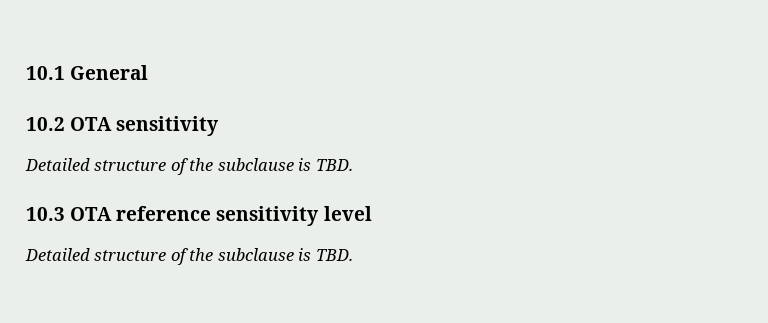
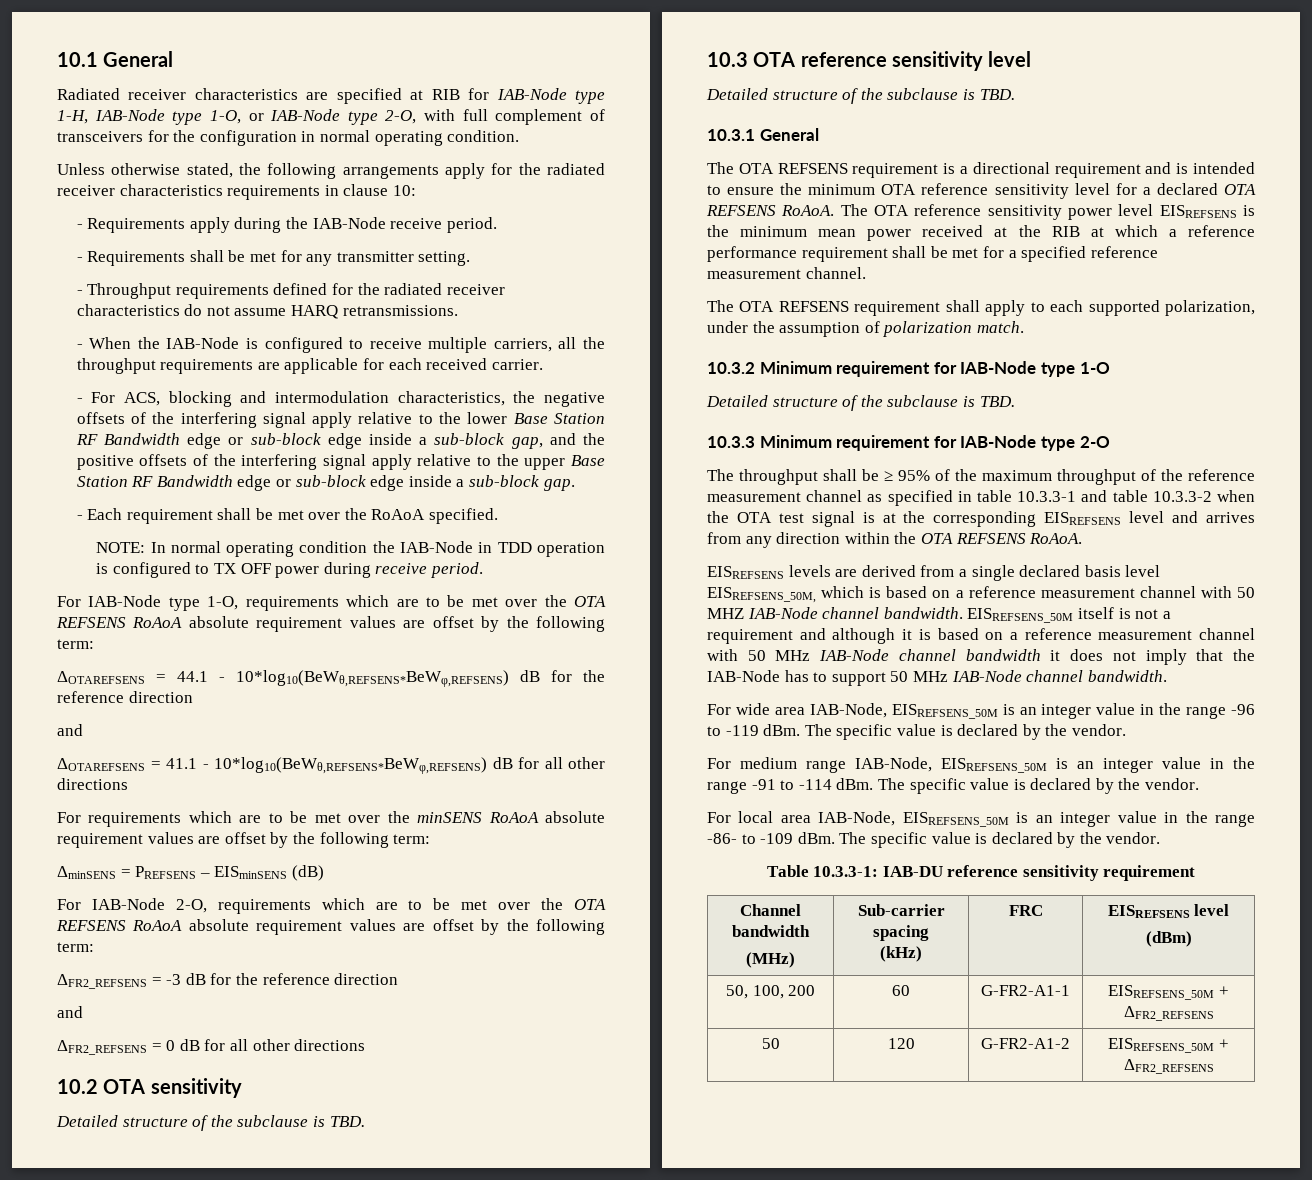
(149, 72) none -> [57,88,605,104] [57,109,605,125] [57,130,520,146] [57,163,605,179] [57,184,416,200] [76,217,497,233] [76,250,471,266] [76,283,505,299] [76,304,458,319] [76,337,605,353] [76,358,543,374] [76,391,605,407] [76,412,605,428] [75,433,606,449] [76,454,605,470] [76,475,575,491] [76,508,498,524] [96,541,605,557] [96,562,483,578] [57,595,607,611] [56,616,605,632] [57,639,94,649] [57,670,605,687] [57,691,193,703] [57,724,83,736] [57,757,605,774] [57,778,128,790] [57,811,605,827] [57,832,431,848] [57,865,324,881] [57,898,607,914] [56,919,605,935] [57,942,94,952] [57,973,399,989] [57,1006,83,1018] [57,1039,366,1055] // Radiated receiver characteristics are specified at RIB for IAB-Node type 1-H, IAB-Node type 1-O, or IAB-Node type 2-O, with full complement of transceivers for the configuration in normal operating condition. // Unless otherwise stated, the following arrangements apply for the radiated receiver characteristics requirements in clause 10: // - Requirements apply during the IAB-Node receive period. // - Requirements shall be met for any transmitter setting. // - Throughput requirements defined for the radiated receiver characteristics do not assume HARQ retransmissions. // - When the IAB-Node is configured to receive multiple carriers, all the throughput requirements are applicable for each received carrier. // - For ACS, blocking and intermodulation characteristics, the negative offsets of the interfering signal apply relative to the lower Base Station RF Bandwidth edge or sub-block edge inside a sub-block gap, and the positive offsets of the interfering signal apply relative to the upper Base Station RF Bandwidth edge or sub-block edge inside a sub-block gap. // - Each requirement shall be met over the RoAoA specified. // NOTE: In normal operating condition the IAB-Node in TDD operation is configured to TX OFF power during receive period. // For IAB-Node type 1-O, requirements which are to be met over the OTA REFSENS RoAoA absolute requirement values are offset by the following term: // ΔOTAREFSENS = 44.1 - 10*log10(BeWθ,REFSENS*BeWφ,REFSENS) dB for the reference direction // and // ΔOTAREFSENS = 41.1 - 10*log10(BeWθ,REFSENS*BeWφ,REFSENS) dB for all other directions // For requirements which are to be met over the minSENS RoAoA absolute requirement values are offset by the following term: // ΔminSENS = PREFSENS – EISminSENS (dB) // For IAB-Node 2-O, requirements which are to be met over the OTA REFSENS RoAoA absolute requirement values are offset by the following term: // ΔFR2_REFSENS = -3 dB for the reference direction // and // ΔFR2_REFSENS = 0 dB for all other directions
(353, 255) none -> [707,128,819,141] [707,162,1255,178] [707,183,1256,199] [706,204,1255,220] [707,225,1255,241] [707,246,1158,262] [707,267,866,279] [707,300,1255,316] [707,321,1024,337] [707,361,1110,377] [706,395,1015,411] [707,435,1110,451] [707,469,1255,485] [707,490,1255,506] [707,511,1255,527] [707,532,1083,548] [707,565,1161,581] [707,586,1255,603] [707,607,1171,623] [707,628,1255,644] [707,649,1255,665] [707,670,1167,686] [707,703,1255,719] [707,724,1126,740] [707,757,1255,773] [707,778,1200,794] [707,811,1255,827] [707,832,1161,848] [766,865,1196,881] [740,904,801,916] [732,925,810,937] [746,952,795,968] [857,904,945,916] [873,925,929,941] [880,946,922,962] [1008,905,1043,916] [1107,904,1230,918] [1145,931,1192,947] [725,985,816,999] [892,985,910,996] [981,985,1070,996] [1108,985,1229,1000] [1123,1006,1214,1021] [761,1038,780,1049] [887,1038,915,1049] [981,1038,1070,1049] [1108,1038,1229,1053] [1123,1059,1214,1074] // 10.3.1 General // The OTA REFSENS requirement is a directional requirement and is intended to ensure the minimum OTA reference sensitivity level for a declared OTA REFSENS RoAoA. The OTA reference sensitivity power level EISREFSENS is the minimum mean power received at the RIB at which a reference performance requirement shall be met for a specified reference measurement channel. // The OTA REFSENS requirement shall apply to each supported polarization, under the assumption of polarization match. // 10.3.2 Minimum requirement for IAB-Node type 1-O // Detailed structure of the subclause is TBD. // 10.3.3 Minimum requirement for IAB-Node type 2-O // The throughput shall be ≥ 95% of the maximum throughput of the reference measurement channel as specified in table 10.3.3-1 and table 10.3.3-2 when the OTA test signal is at the corresponding EISREFSENS level and arrives from any direction within the OTA REFSENS RoAoA. // EISREFSENS levels are derived from a single declared basis level EISREFSENS_50M, which is based on a reference measurement channel with 50 MHZ IAB-Node channel bandwidth. EISREFSENS_50M itself is not a requirement and although it is based on a reference measurement channel with 50 MHz IAB-Node channel bandwidth it does not imply that the IAB-Node has to support 50 MHz IAB-Node channel bandwidth. // For wide area IAB-Node, EISREFSENS_50M is an integer value in the range -96 to -119 dBm. The specific value is declared by the vendor. // For medium range IAB-Node, EISREFSENS_50M is an integer value in the range -91 to -114 dBm. The specific value is declared by the vendor. // For local area IAB-Node, EISREFSENS_50M is an integer value in the range -86- to -109 dBm. The specific value is declared by the vendor. // Table 10.3.3-1: IAB-DU reference sensitivity requirement // Channel bandwidth // (MHz) | Sub-carrier spacing // (kHz) | FRC | EISREFSENS level // (dBm) // 50, 100, 200 | 60 | G-FR2-A1-1 | EISREFSENS_50M + ΔFR2_REFSENS // 50 | 120 | G-FR2-A1-2 | EISREFSENS_50M + ΔFR2_REFSENS

